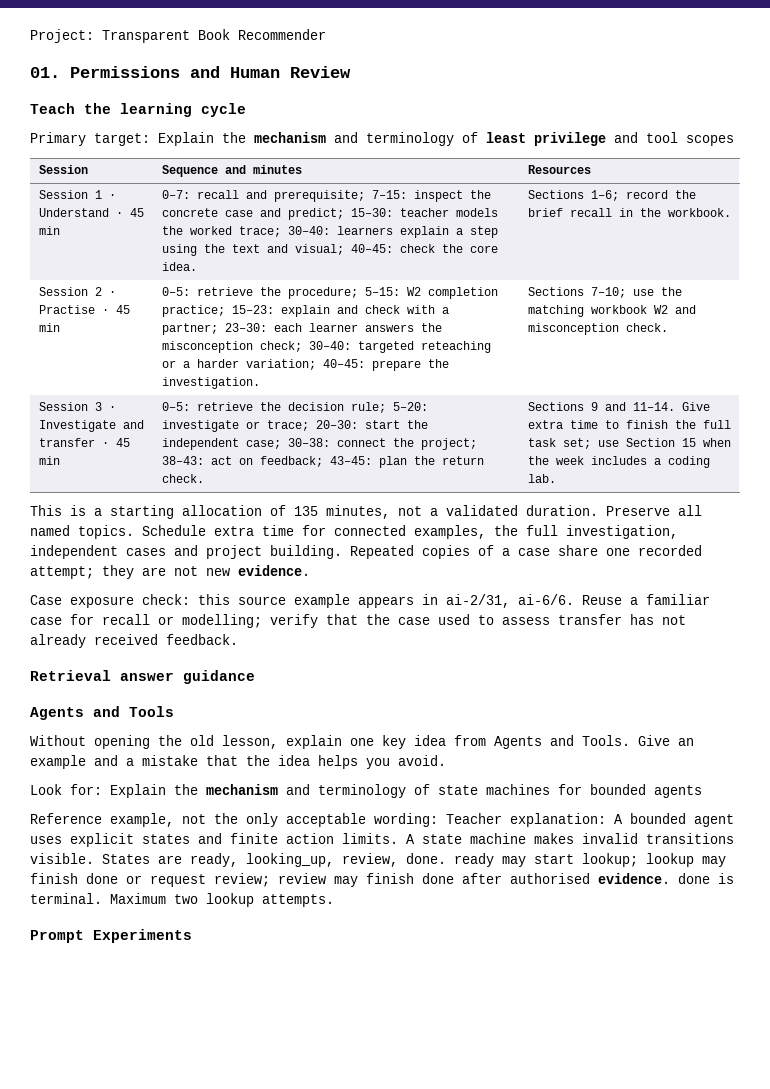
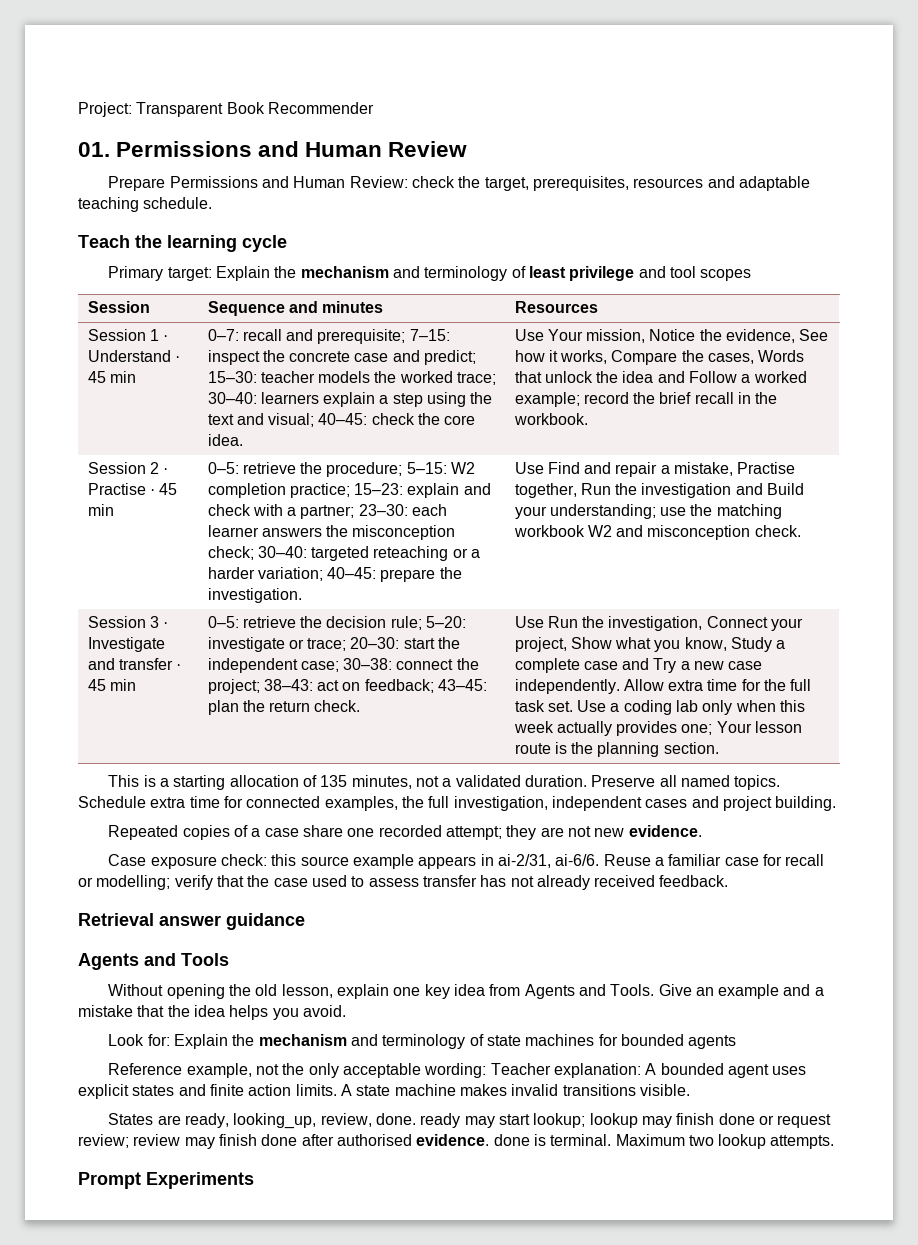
(351, 72) none -> [108,176,810,191] [78,197,213,212] // Prepare Permissions and Human Review: check the target, prerequisites, resources and adaptable teaching schedule.
[527,190,619,201] Sections 1–6; -> [514,329,829,343] [514,350,805,365] [514,371,807,383] [514,392,580,407] Use Your mission, Notice the evidence, See how it works, Compare the cases, Words that unlock the idea and Follow a worked example;
[527,287,626,298] Sections 7–10; -> [514,462,796,477] [514,483,805,498] [514,504,656,519] Use Find and repair a mistake, Practise together, Run the investigation and Build your understanding;
[527,402,710,411] [527,420,731,429] [527,438,731,449] [527,456,710,468] [527,474,556,483] Sections 9 and 11–14. Give extra time to finish the full task set; use Section 15 when the week includes a coding lab. -> [514,616,804,631] [514,637,786,652] [514,658,763,673] [514,679,812,694] [514,700,806,715] [513,721,803,736] [514,742,719,757] Use Run the investigation, Connect your project, Show what you know, Study a complete case and Try a new case independently. Allow extra time for the full task set. Use a coding lab only when this week actually provides one; Your lesson route is the planning section.
(342, 552) none -> (837, 803) //
(94, 858) none -> (690, 1090) //

